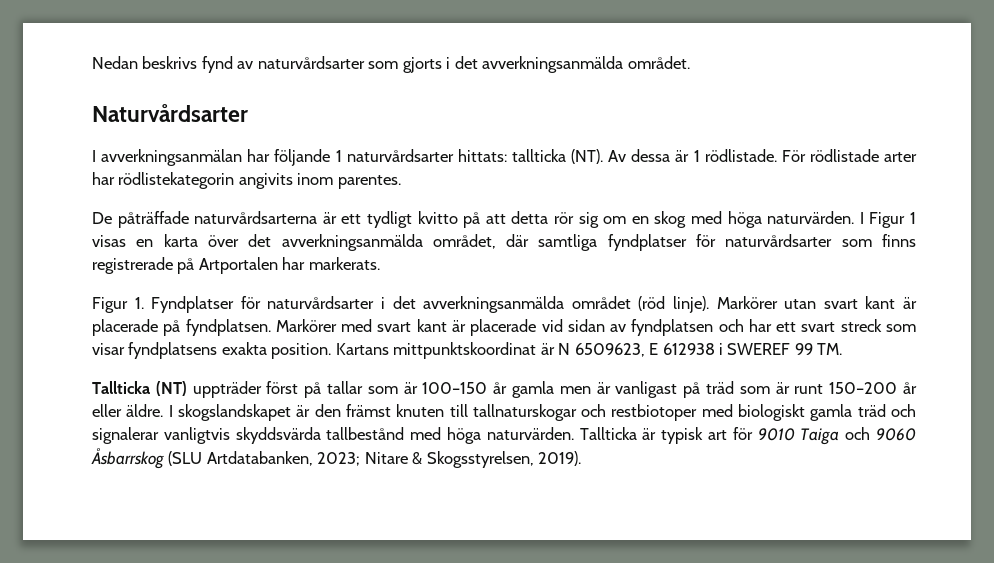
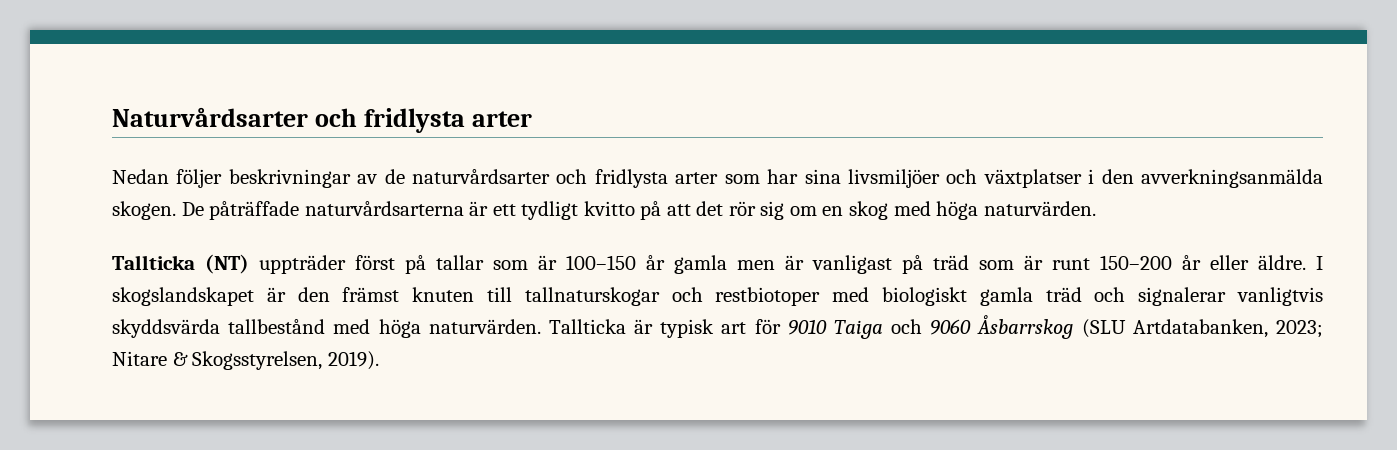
[92,56,690,73] [92,104,248,122] [92,149,917,166] [92,172,401,189] Nedan beskrivs fynd av naturvårdsarter som gjorts i det avverkningsanmälda området. // Naturvårdsarter // I avverkningsanmälan har följande 1 naturvårdsarter hittats: tallticka (NT). Av dessa är 1 rödlistade. För rödlistade arter har rödlistekategorin angivits inom parentes. // -> [112,107,533,133] [112,169,1323,188] [112,201,176,220] Naturvårdsarter och fridlysta arter // Nedan följer beskrivningar av de naturvårdsarter och fridlysta arter som har sina livsmiljöer och växtplatser i den avverkningsanmälda skogen.
[511,211,549,224] detta -> [696,201,724,216] det
[859,212,917,228] [92,234,916,251] [92,257,380,274] [92,296,918,313] [92,319,917,336] [92,342,843,359] I Figur 1 visas en karta över det avverkningsanmälda området, där samtliga fyndplatser för naturvårdsarter som finns registrerade på Artportalen har markerats. // Figur 1. Fyndplatser för naturvårdsarter i det avverkningsanmälda området (röd linje). Markörer utan svart kant är placerade på fyndplatsen. Markörer med svart kant är placerade vid sidan av fyndplatsen och har ett svart streck som visar fyndplatsens exakta position. Kartans mittpunktskoordinat är N 6509623, E 612938 i SWEREF 99 TM. -> (1096, 208) none

